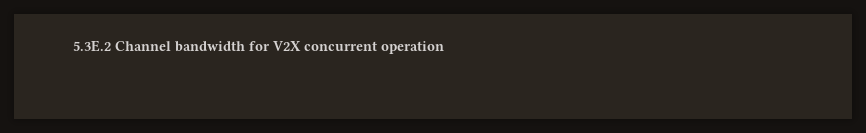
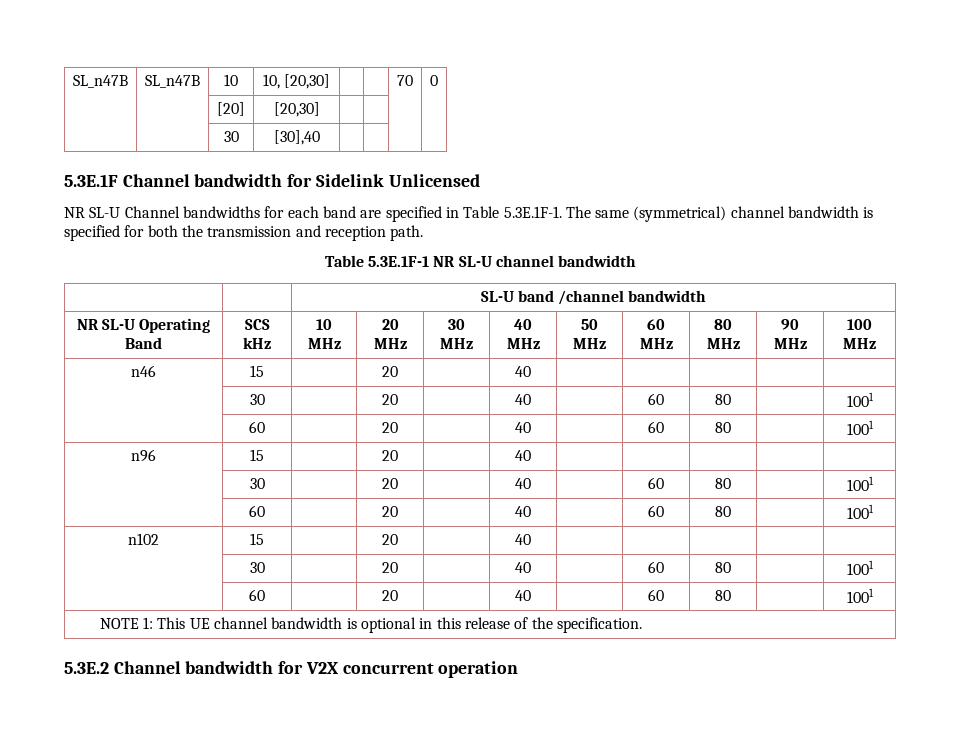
(73, 46) none -> [73,75,128,88] [145,75,200,88] [224,74,238,86] [262,74,331,89] [397,75,413,86] [430,75,438,86] [217,102,245,116] [273,102,320,117] [223,131,239,142] [273,130,320,145] [64,174,480,187] [64,206,874,222] [64,225,424,241] [324,255,637,267] [480,290,707,305] [76,318,211,333] [125,337,162,349] [244,319,270,330] [243,337,271,349] [316,319,332,330] [307,338,341,349] [381,319,399,330] [373,338,407,349] [448,319,465,330] [440,338,473,349] [514,319,532,330] [506,338,540,349] [581,319,598,330] [573,338,606,349] [647,319,665,330] [639,338,673,349] [714,319,732,330] [706,338,740,349] [781,319,799,330] [773,338,807,349] [847,319,872,330] [843,338,876,349] [131,365,156,377] [250,365,264,377] [382,366,398,377] [515,366,531,377] [249,394,265,405] [382,394,398,405] [515,394,531,405] [648,393,664,405] [715,394,731,405] [846,392,874,407] [249,421,265,433] [382,422,398,433] [515,422,531,433] [648,421,664,433] [715,422,731,433] [846,420,874,435] [131,449,156,462] [250,449,264,461] [382,450,398,461] [515,450,531,461] [249,478,265,489] [382,478,398,489] [515,478,531,489] [648,477,664,489] [715,478,731,489] [846,476,874,491] [249,505,265,517] [382,506,398,517] [515,506,531,517] [648,505,664,517] [715,506,731,517] [846,504,874,519] [128,533,159,545] [250,533,264,545] [382,534,398,545] [515,534,531,545] [249,562,265,573] [382,562,398,573] [515,562,531,573] [648,561,664,573] [715,562,731,573] [846,560,874,575] [249,589,265,601] [382,590,398,601] [515,590,531,601] [648,589,664,601] [715,590,731,601] [846,588,874,603] [99,617,642,633] SL_n47B | SL_n47B | 10 | 10, [20,30] | | | 70 | 0 // | | [20] | [20,30] | | | | // | | 30 | [30],40 | | | | // 5.3E.1F Channel bandwidth for Sidelink Unlicensed // NR SL-U Channel bandwidths for each band are specified in Table 5.3E.1F-1. The same (symmetrical) channel bandwidth is specified for both the transmission and reception path. // Table 5.3E.1F-1 NR SL-U channel bandwidth // | | SL-U band /channel bandwidth // NR SL-U Operating Band | SCS kHz | 10 MHz | 20 MHz | 30 MHz | 40 MHz | 50 MHz | 60 MHz | 80 MHz | 90 MHz | 100 MHz // n46 | 15 | | 20 | | 40 | | | | | // | 30 | | 20 | | 40 | | 60 | 80 | | 1001 // | 60 | | 20 | | 40 | | 60 | 80 | | 1001 // n96 | 15 | | 20 | | 40 | | | | | // | 30 | | 20 | | 40 | | 60 | 80 | | 1001 // | 60 | | 20 | | 40 | | 60 | 80 | | 1001 // n102 | 15 | | 20 | | 40 | | | | | // | 30 | | 20 | | 40 | | 60 | 80 | | 1001 // | 60 | | 20 | | 40 | | 60 | 80 | | 1001 // NOTE 1: This UE channel bandwidth is optional in this release of the specification. //

